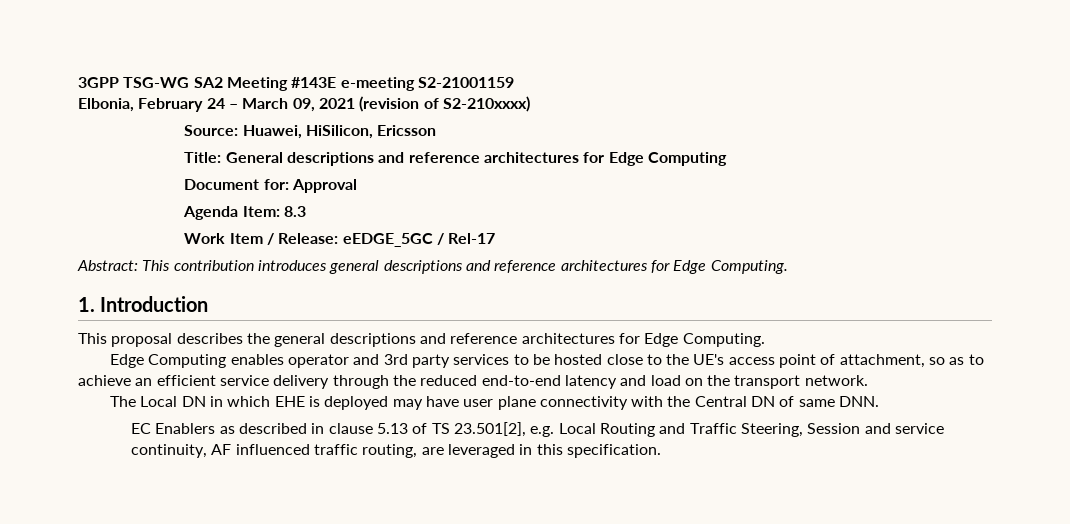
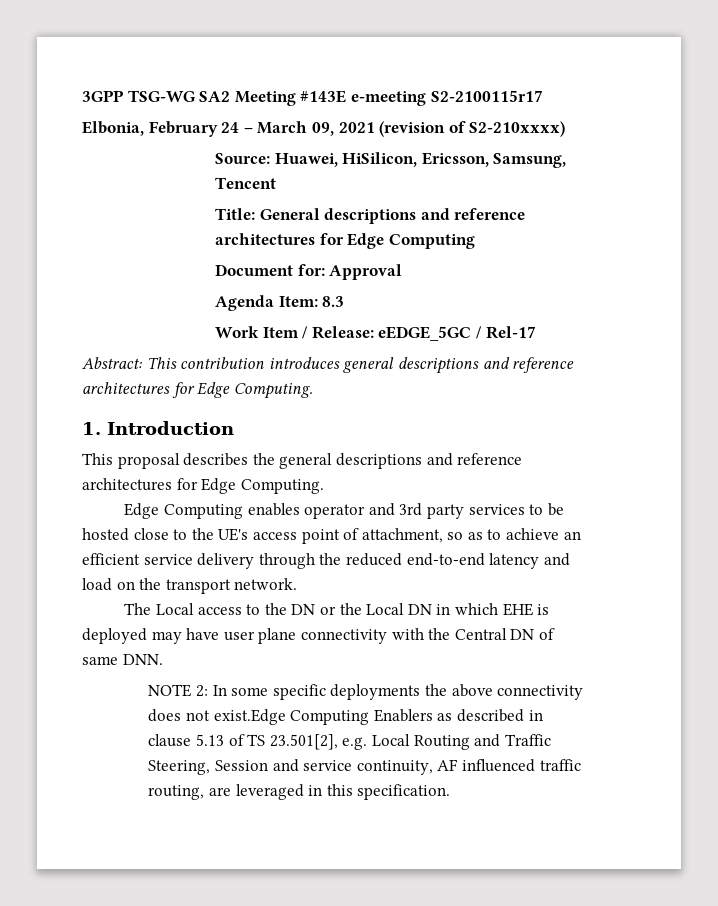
[417,77,514,88] S2-21001159 -> [430,90,543,102] S2-2100115r17
[377,125,437,136] Ericsson -> [421,152,567,168] [214,177,276,189] Ericsson, Samsung, Tencent
(178, 401) none -> [197,603,405,615] access to the DN or the Local
[131,423,152,434] EC -> [148,684,584,700] [148,709,370,725] NOTE 2: In some specific deployments the above connectivity does not exist.Edge Computing

